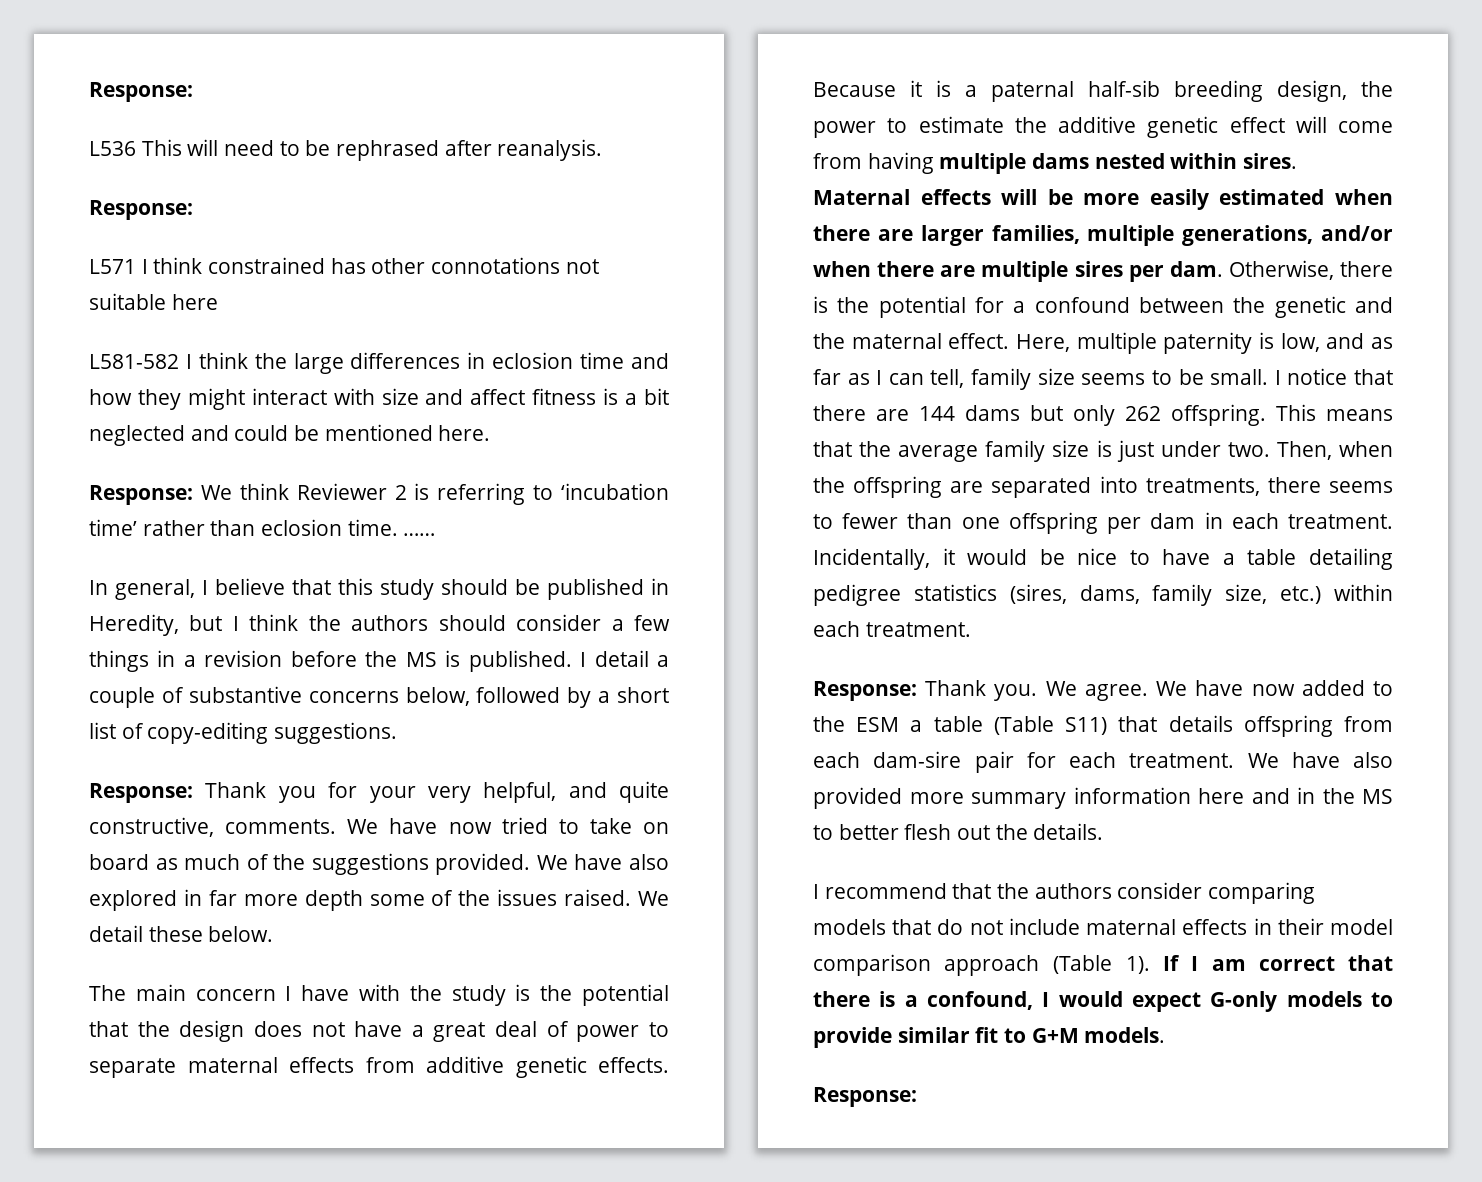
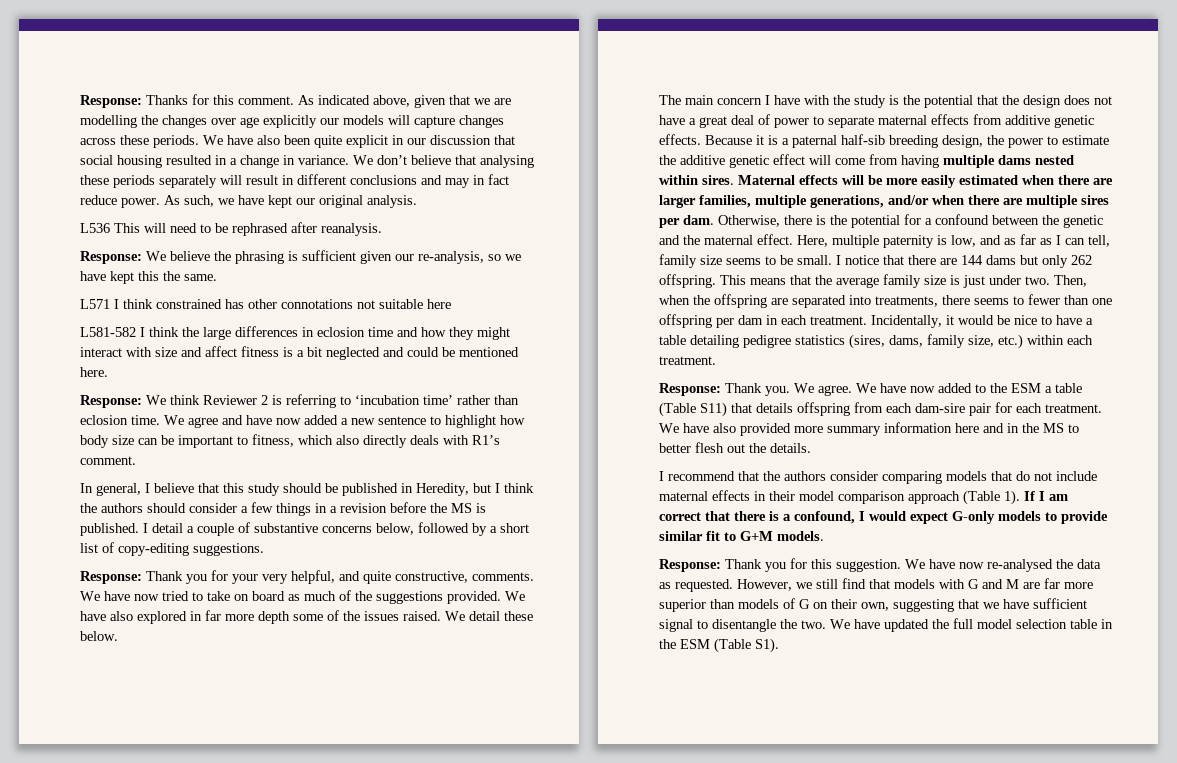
[89,82,193,102] Response: -> [80,94,511,108] [80,115,504,128] [80,135,515,148] [80,155,534,168] [80,174,509,188] [80,195,417,208] Response: Thanks for this comment. As indicated above, given that we are modelling the changes over age explicitly our models will capture changes across these periods. We have also been quite explicit in our discussion that social housing resulted in a change in variance. We don’t believe that analysing these periods separately will result in different conclusions and may in fact reduce power. As such, we have kept our original analysis.
(193, 210) none -> [146,250,521,264] [80,271,217,284] We believe the phrasing is sufficient given our re-analysis, so we have kept this the same.
[403,533,436,536] …… -> [164,415,525,428] [80,434,500,448] [80,456,136,465] We agree and have now added a new sentence to highlight how body size can be important to fitness, which also directly deals with R1’s comment.
(917, 1097) none -> [725,558,1101,572] [659,578,1093,592] [659,598,1087,612] [659,618,1113,632] [659,638,779,653] Thank you for this suggestion. We have now re-analysed the data as requested. However, we still find that models with G and M are far more superior than models of G on their own, suggesting that we have sufficient signal to disentangle the two. We have updated the full model selection table in the ESM (Table S1).

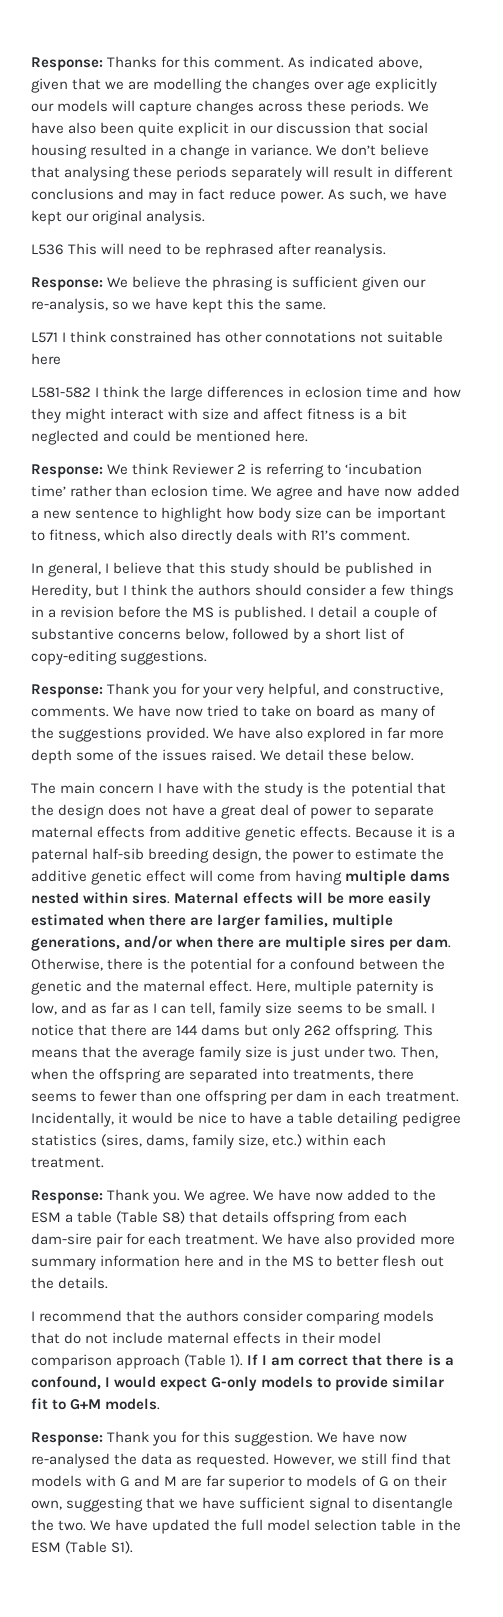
[363,571,391,584] quite -> (350, 689) none
[304,591,336,601] much -> [379,708,418,720] many
[700,402,727,417] S11) -> [162,1211,186,1224] S8)
[1064,582,1093,589] [659,599,735,612] more superior than -> [228,1475,303,1490] superior to

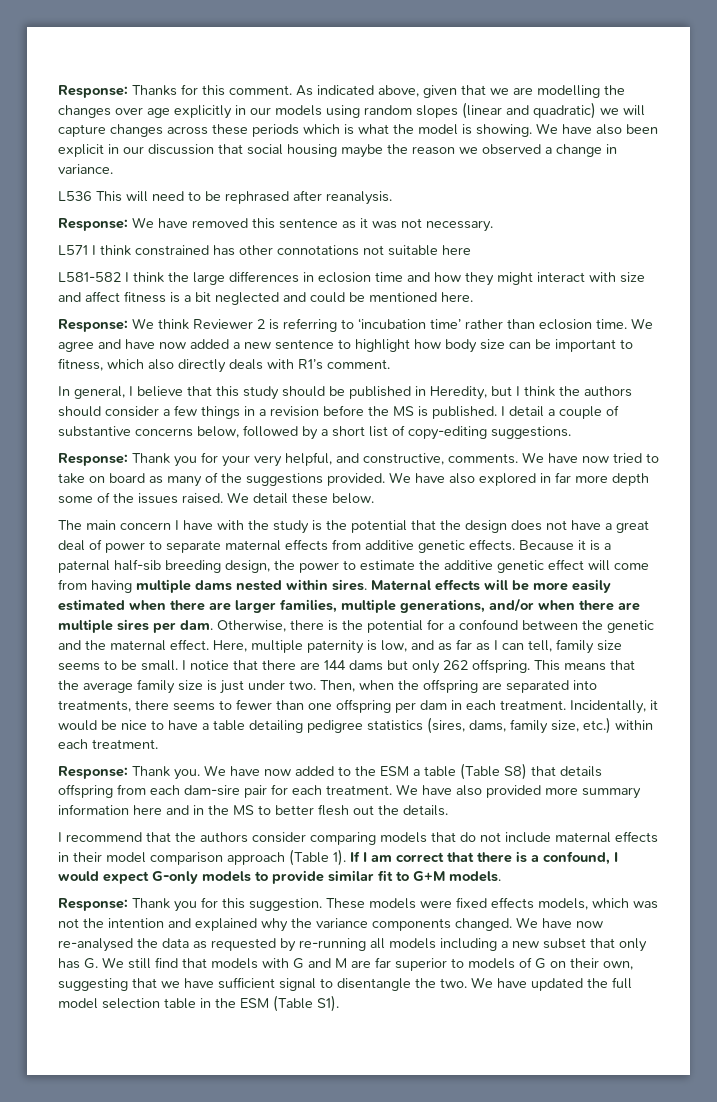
(438, 85) none -> [235,105,246,115] in
(109, 106) none -> [326,102,619,119] using random slopes (linear and quadratic) we
[350,100,405,115] periods. -> [252,124,532,137] periods which is what the model is showing.
[138,122,175,137] quite -> (658, 129) none
[90,144,165,156] resulted in -> [341,144,541,158] maybe the reason we observed
[316,144,430,156] [31,166,454,181] [31,188,447,203] [31,210,206,225] We don’t believe that analysing these periods separately will result in different conclusions and may in fact reduce power. As such, we have kept our original analysis. -> (113, 169) none
[132,276,427,291] [31,298,327,313] believe the phrasing is sufficient given our re-analysis, so we have kept this the same. -> [158,218,493,232] have removed this sentence as it was not necessary.
[209,1190,275,1204] agree. We -> (226, 770) none
(314, 1438) none -> [326,897,658,910] [58,918,512,932] These models were fixed effects models, which was not the intention and explained why the variance components changed.
[196,1453,358,1468] requested. However, we -> [211,938,647,952] [58,957,124,969] requested by re-running all models including a new subset that only has G. We

